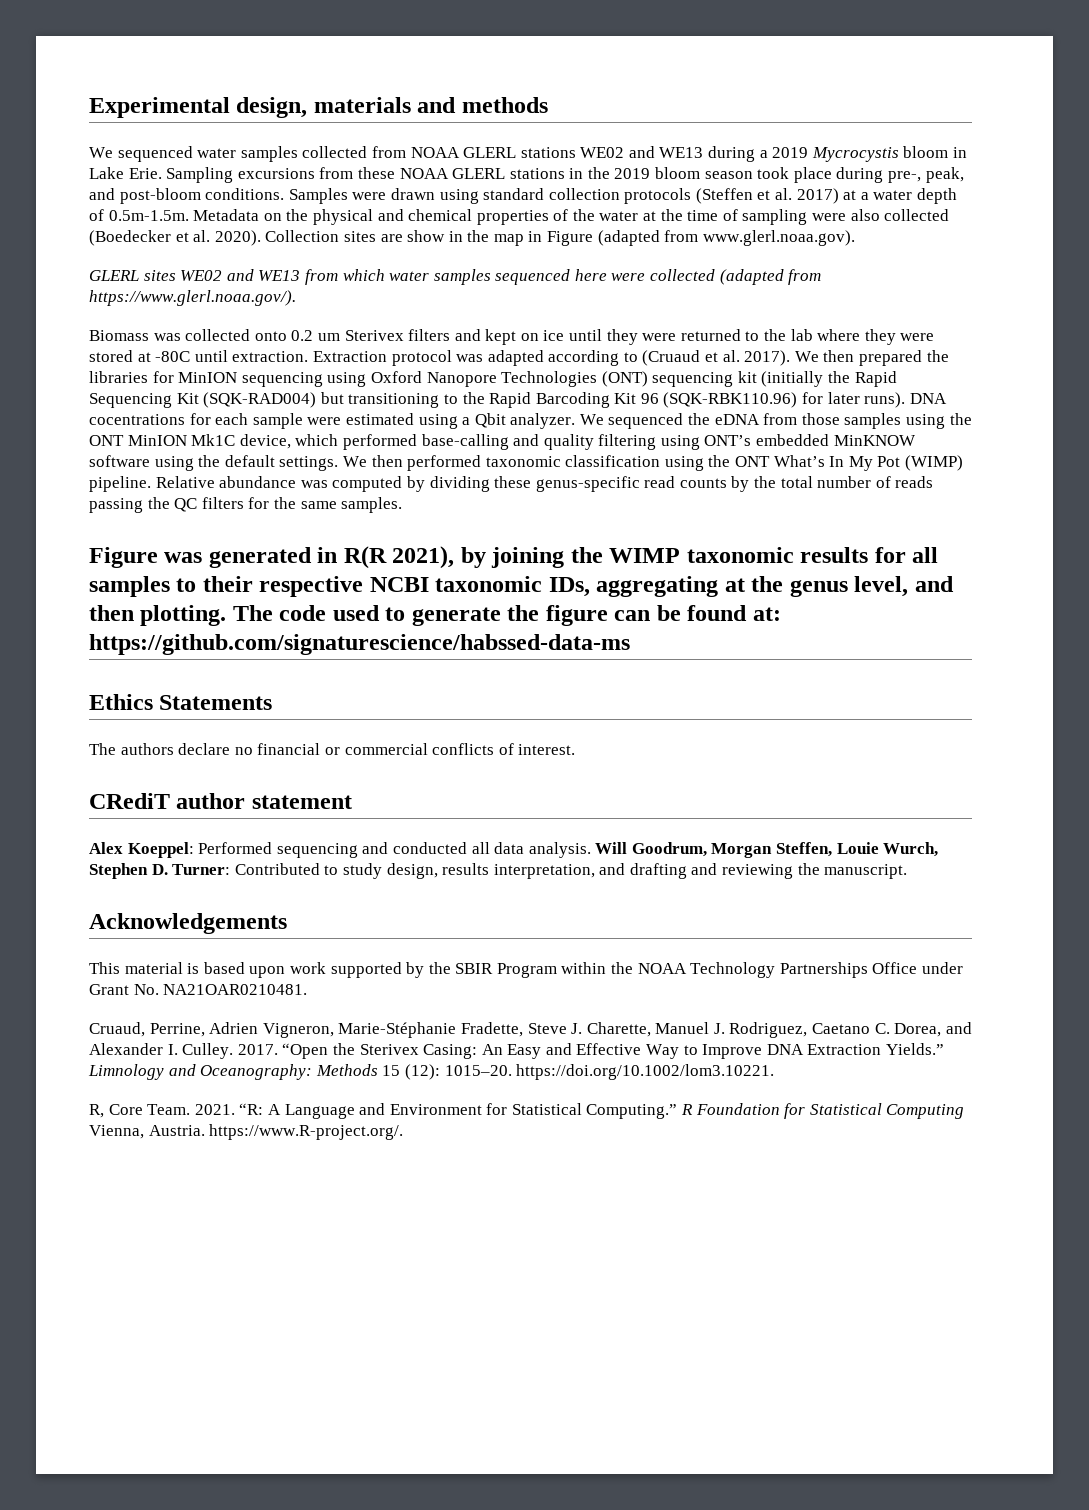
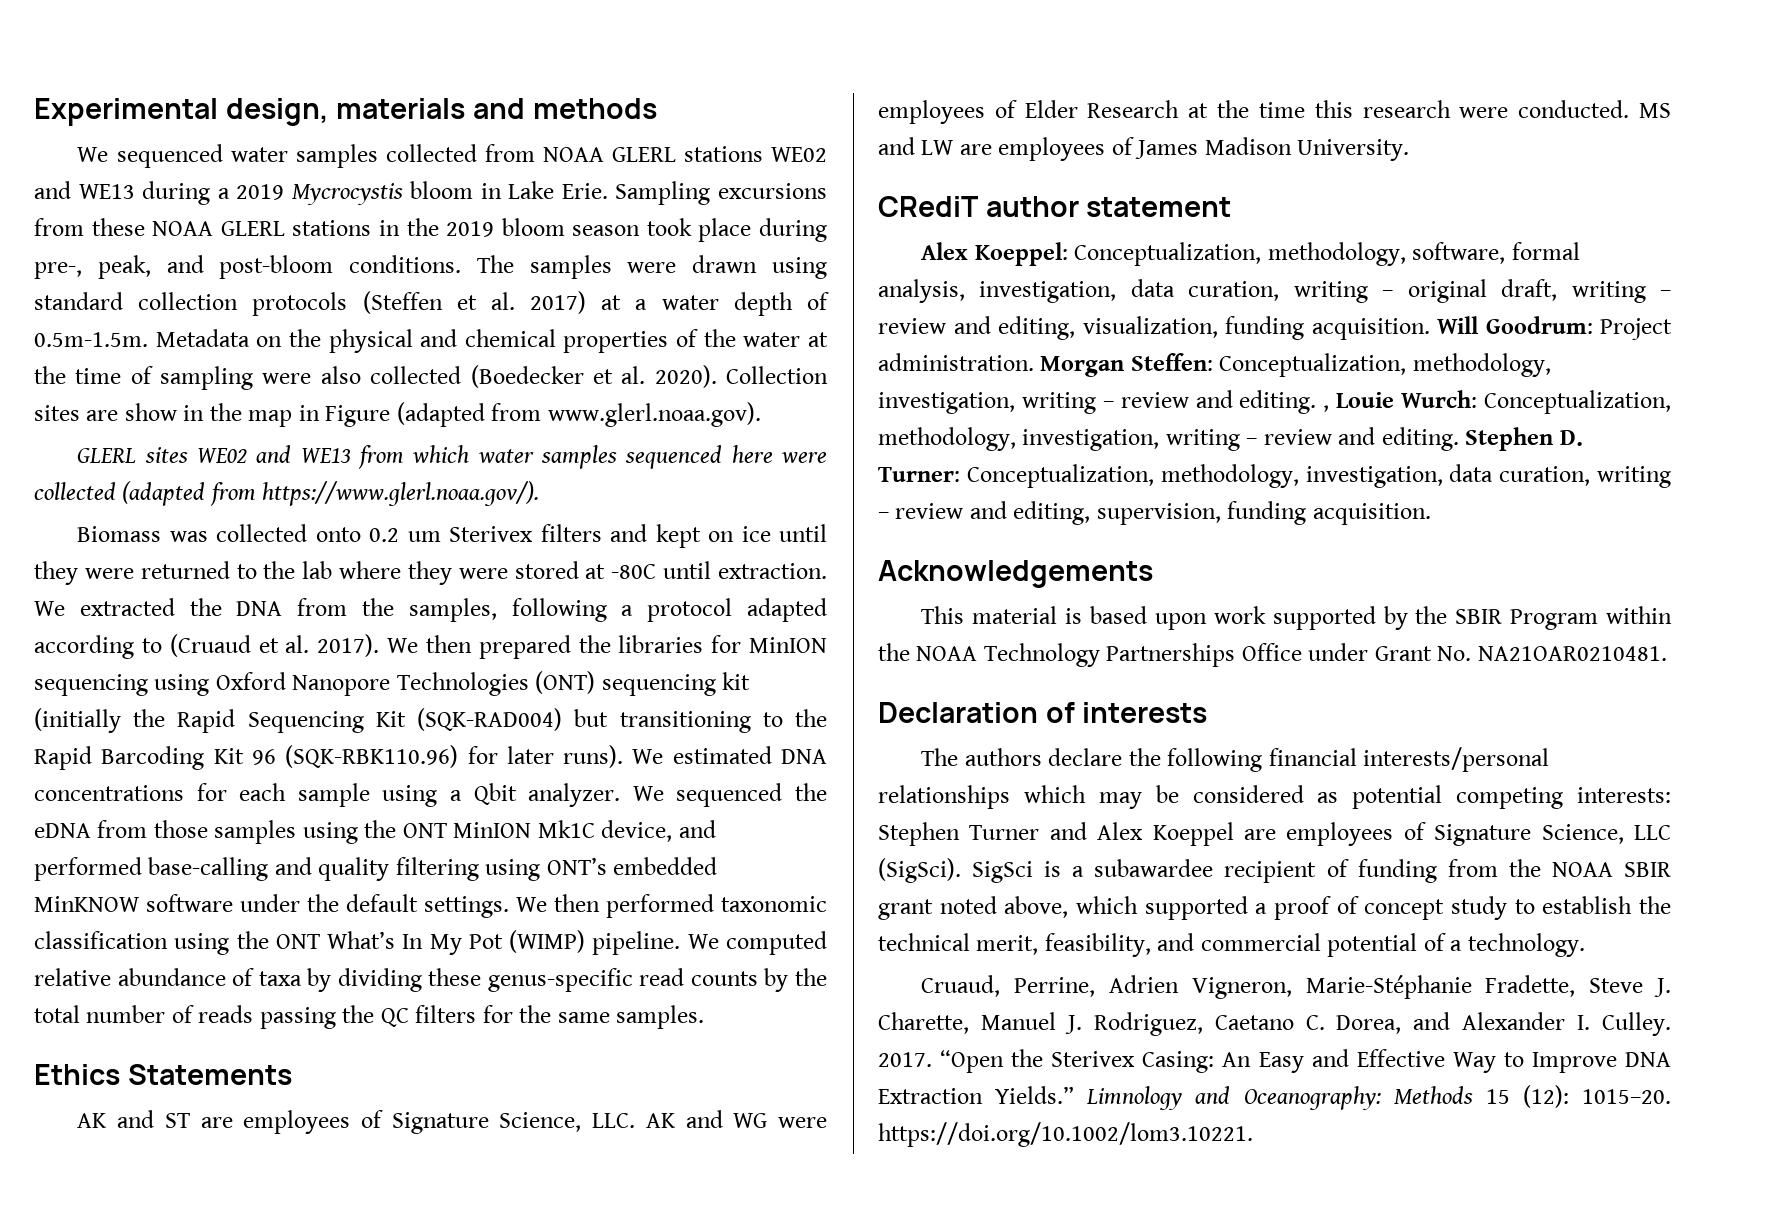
[288,188,348,204] Samples -> [476,255,612,279] The samples
[312,350,484,366] Extraction protocol was -> [34,598,733,622] We extracted the DNA from the samples, following a protocol
[909,393,947,404] [89,414,185,425] DNA cocentrations -> [632,746,827,764] [34,785,184,801] We estimated DNA concentrations
[307,413,414,425] were estimated -> (370, 795) none
[295,434,339,446] which -> [678,820,716,838] and
[154,456,194,471] using -> [240,894,300,912] under
[155,476,403,492] Relative abundance was computed -> [687,931,827,955] [34,968,302,986] We computed relative abundance of taxa
[89,546,939,569] [89,576,954,597] [89,605,781,626] [89,634,630,655] [89,694,273,710] [89,743,576,755] Figure was generated in R(R 2021), by joining the WIMP taxonomic results for all samples to their respective NCBI taxonomic IDs, aggregating at the genus level, and then plotting. The code used to generate the figure can be found at: https://github.com/signaturescience/habssed-data-ms // Ethics Statements // The authors declare no financial or commercial conflicts of interest. -> [34,1064,292,1085] [77,1110,828,1134] [878,100,1671,124] [878,137,1410,161] Ethics Statements // AK and ST are employees of Signature Science, LLC. AK and WG were employees of Elder Research at the time this research were conducted. MS and LW are employees of James Madison University.
[198,842,939,858] [89,863,908,879] Performed sequencing and conducted all data analysis. Will Goodrum, Morgan Steffen, Louie Wurch, Stephen D. Turner: Contributed to study design, results interpretation, and drafting and reviewing the manuscript. -> [1074,242,1580,266] [878,279,1671,303] [878,316,1672,340] [878,353,1551,377] [878,390,1671,414] [878,427,1583,451] [878,464,1671,488] [878,501,1431,525] Conceptualization, methodology, software, formal analysis, investigation, data curation, writing – original draft, writing – review and editing, visualization, funding acquisition. Will Goodrum: Project administration. Morgan Steffen: Conceptualization, methodology, investigation, writing – review and editing. , Louie Wurch: Conceptualization, methodology, investigation, writing – review and editing. Stephen D. Turner: Conceptualization, methodology, investigation, data curation, writing – review and editing, supervision, funding acquisition.
(308, 989) none -> [878,702,1208,723] [921,747,1550,772] [878,785,1671,809] [878,822,1671,846] [878,858,1671,883] [878,896,1671,920] [878,933,1585,957] // Declaration of interests // The authors declare the following financial interests/personal relationships which may be considered as potential competing interests: Stephen Turner and Alex Koeppel are employees of Signature Science, LLC (SigSci). SigSci is a subawardee recipient of funding from the NOAA SBIR grant noted above, which supported a proof of concept study to establish the technical merit, feasibility, and commercial potential of a technology.
[89,1103,965,1119] [89,1124,404,1140] // R, Core Team. 2021. “R: A Language and Environment for Statistical Computing.” R Foundation for Statistical Computing Vienna, Austria. https://www.R-project.org/. -> (1253, 1134) none

